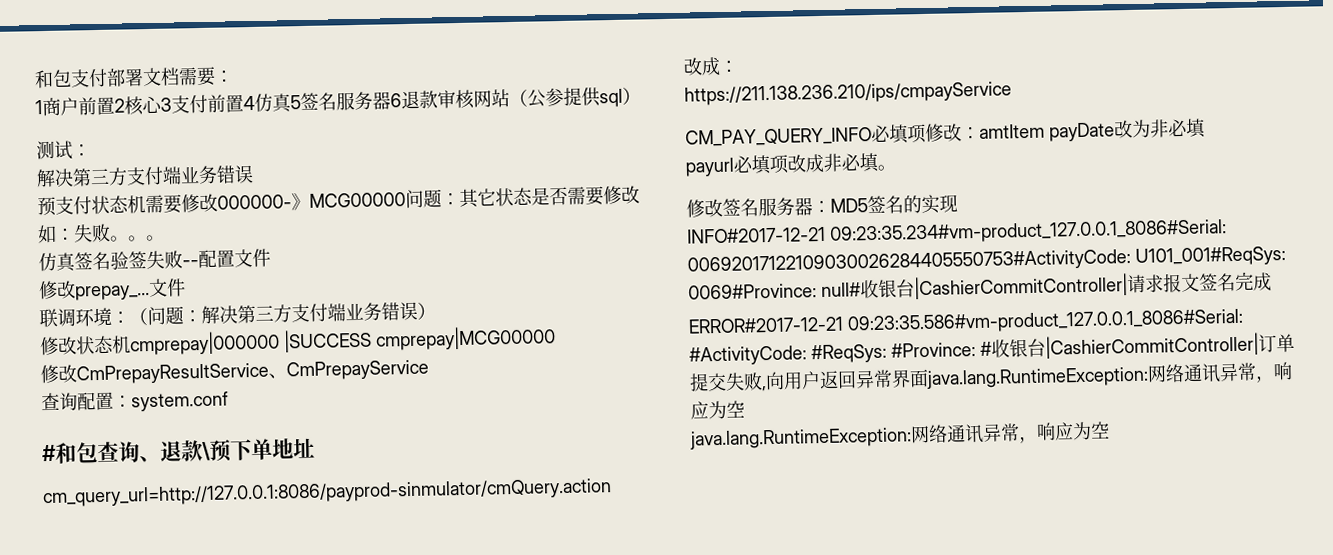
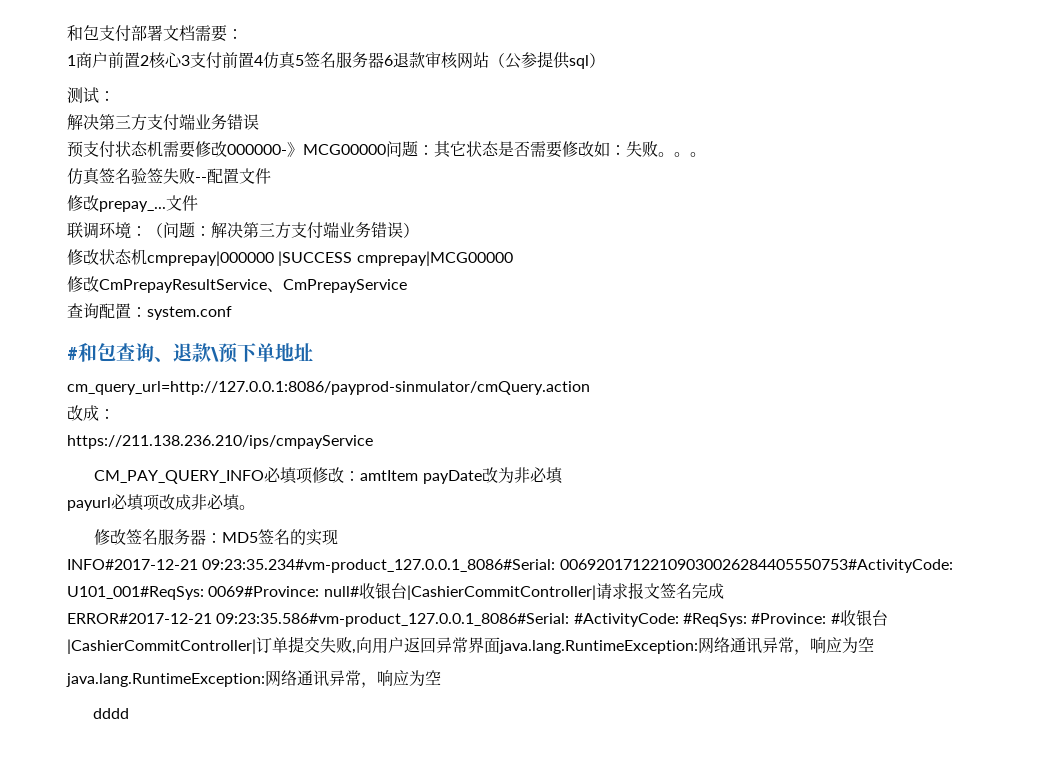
(1110, 430) none -> [92,708,129,719] // dddd

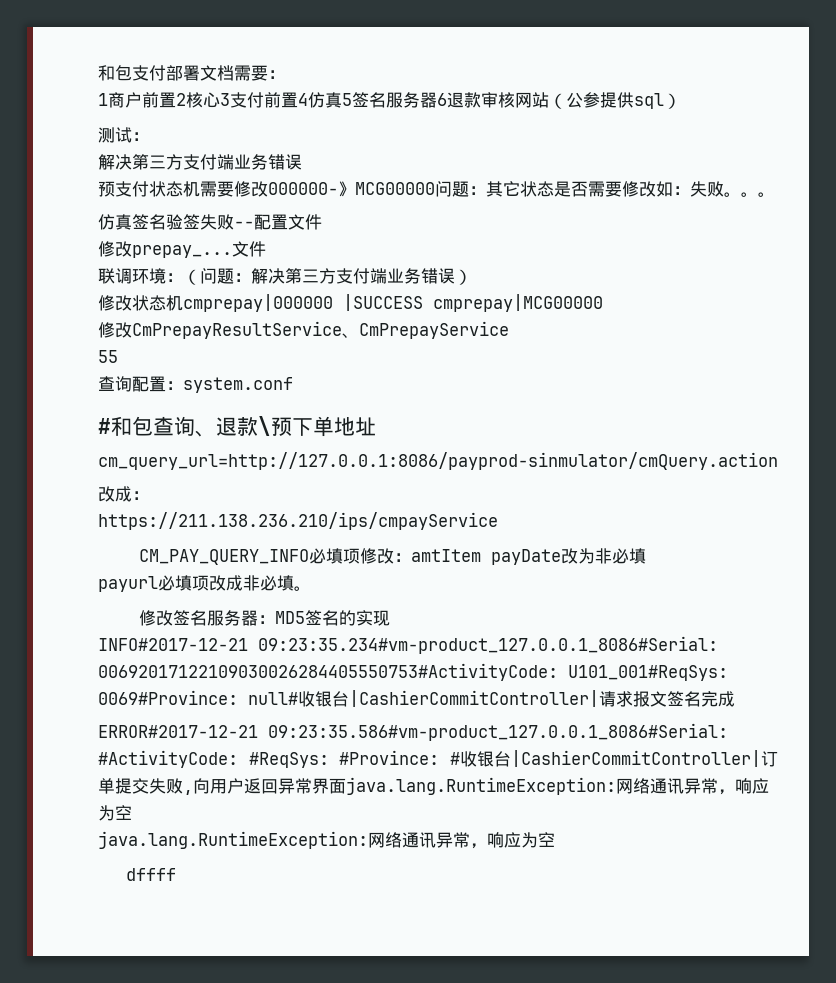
(407, 286) none -> [98,350,118,363] // 55
[92,708,129,719] dddd -> [126,868,177,881] dffff

